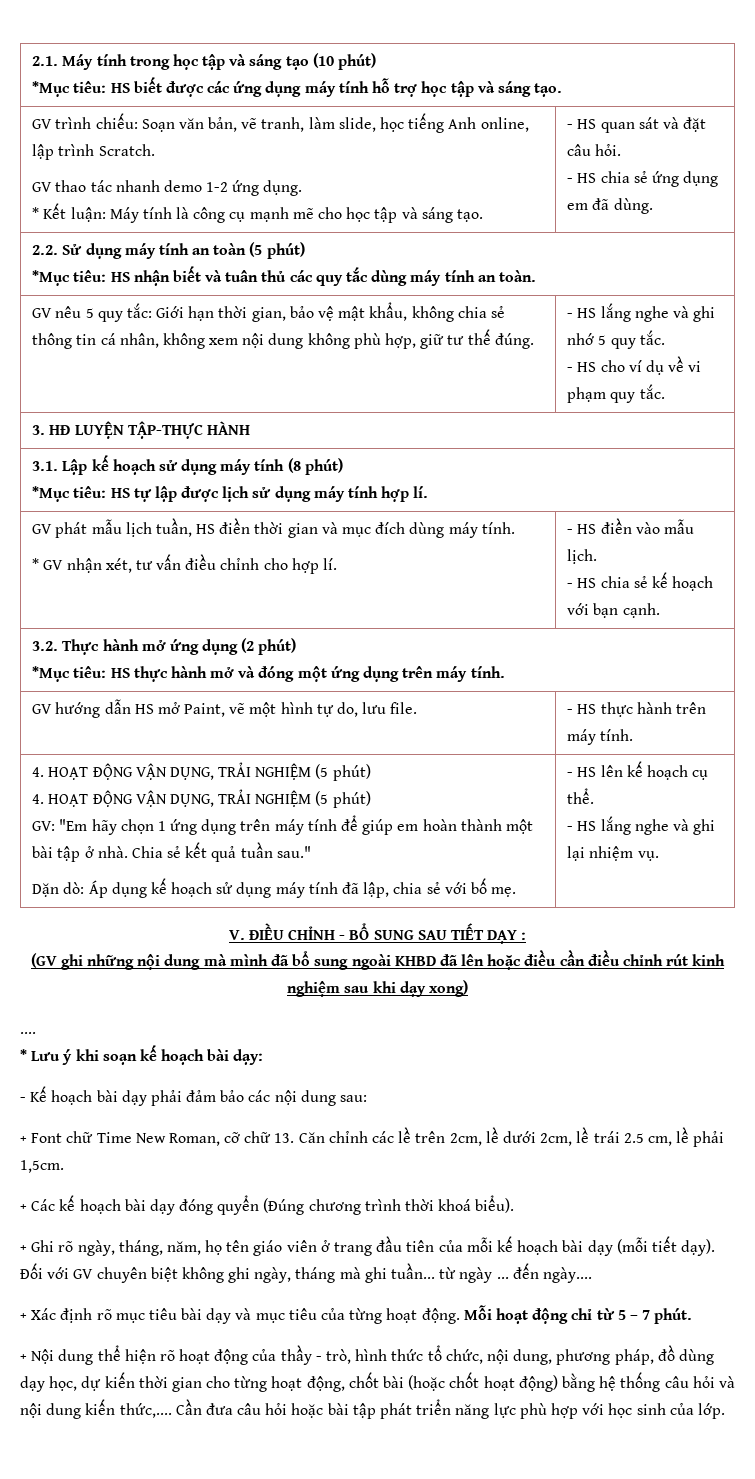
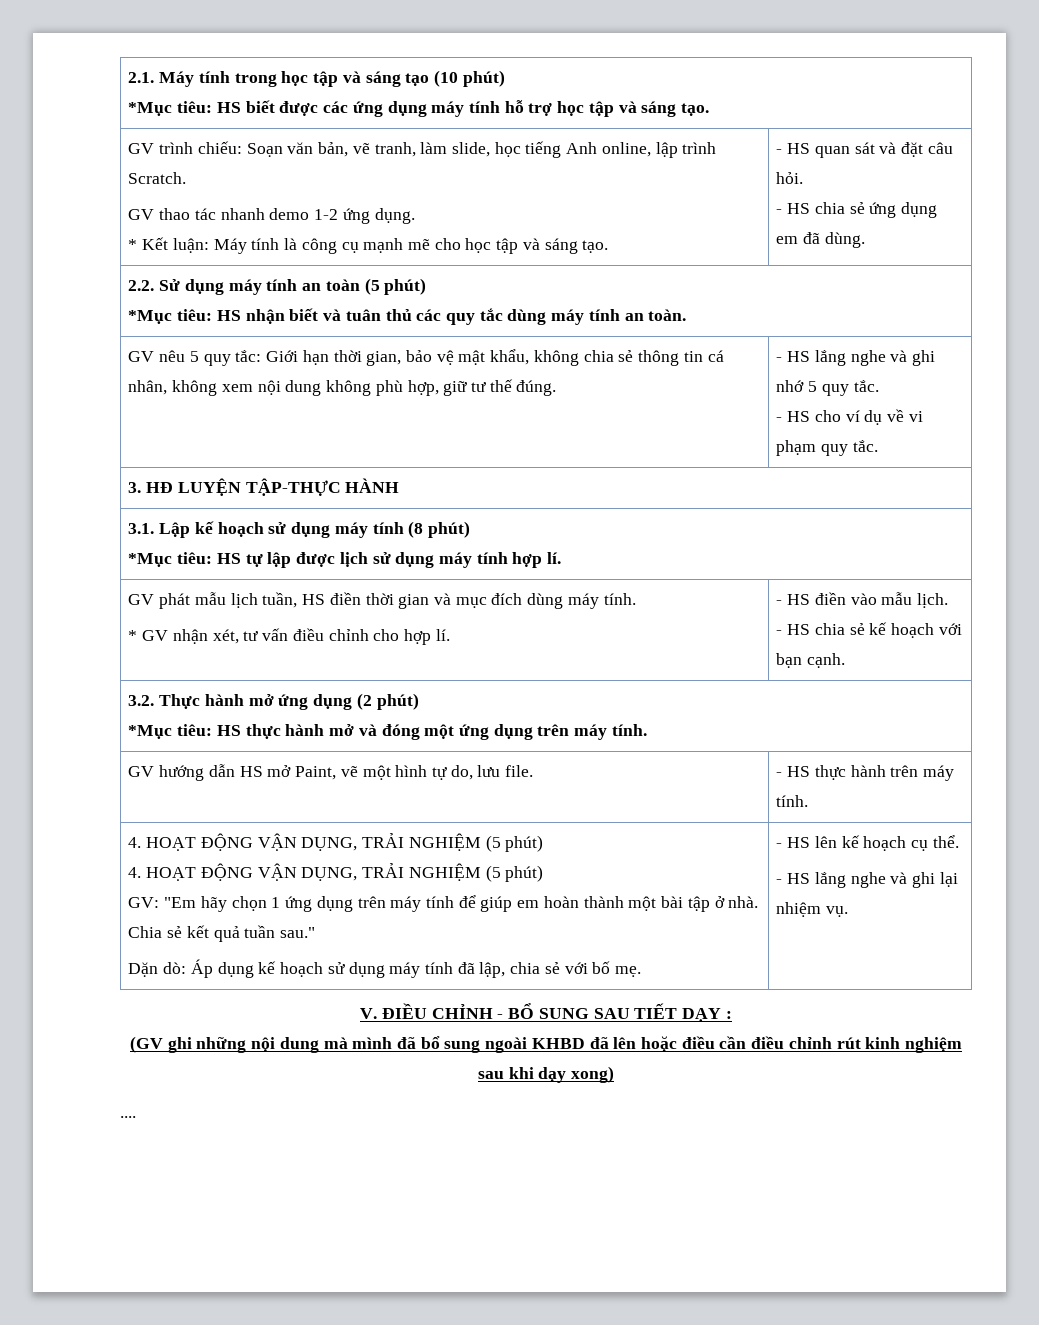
[20,1045,264,1065] [20,1086,368,1106] [20,1127,725,1147] [20,1160,64,1173] [20,1195,515,1215] [20,1236,716,1256] [20,1263,592,1283] [20,1305,693,1324] [20,1345,714,1365] [20,1372,735,1392] [20,1399,725,1419] // * Lưu ý khi soạn kế hoạch bài dạy: // - Kế hoạch bài dạy phải đảm bảo các nội dung sau: // + Font chữ Time New Roman, cỡ chữ 13. Căn chỉnh các lề trên 2cm, lề dưới 2cm, lề trái 2.5 cm, lề phải 1,5cm. // + Các kế hoạch bài dạy đóng quyển (Đúng chương trình thời khoá biểu). // + Ghi rõ ngày, tháng, năm, họ tên giáo viên ở trang đầu tiên của mỗi kế hoạch bài dạy (mỗi tiết dạy). Đối với GV chuyên biệt không ghi ngày, tháng mà ghi tuần... từ ngày ... đến ngày.... // + Xác định rõ mục tiêu bài dạy và mục tiêu của từng hoạt động. Mỗi hoạt động chỉ từ 5 – 7 phút. // + Nội dung thể hiện rõ hoạt động của thầy - trò, hình thức tổ chức, nội dung, phương pháp, đồ dùng dạy học, dự kiến thời gian cho từng hoạt động, chốt bài (hoặc chốt hoạt động) bằng hệ thống câu hỏi và nội dung kiến thức,.... Cần đưa câu hỏi hoặc bài tập phát triển năng lực phù hợp với học sinh của lớp. -> (136, 1117) none

